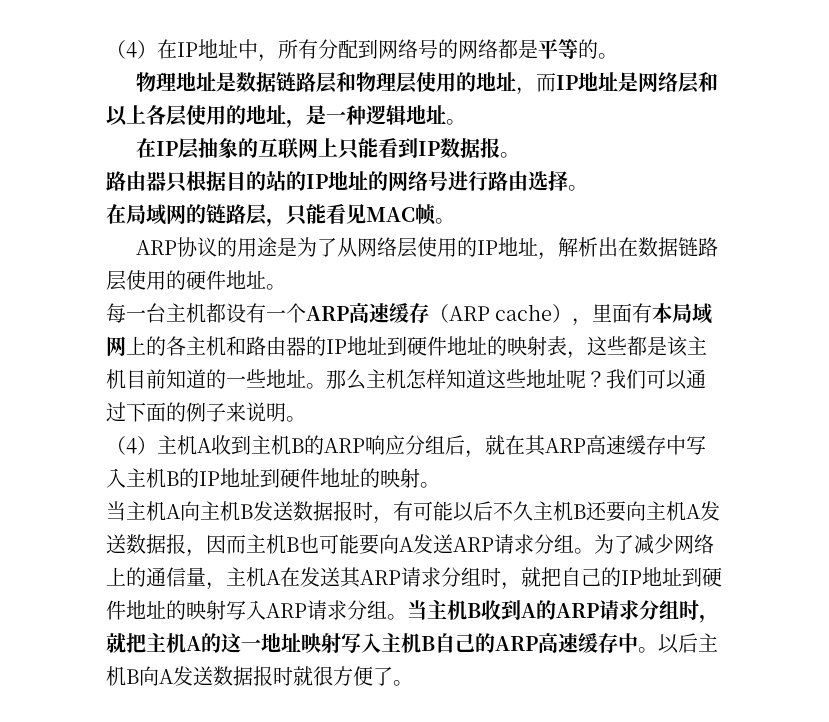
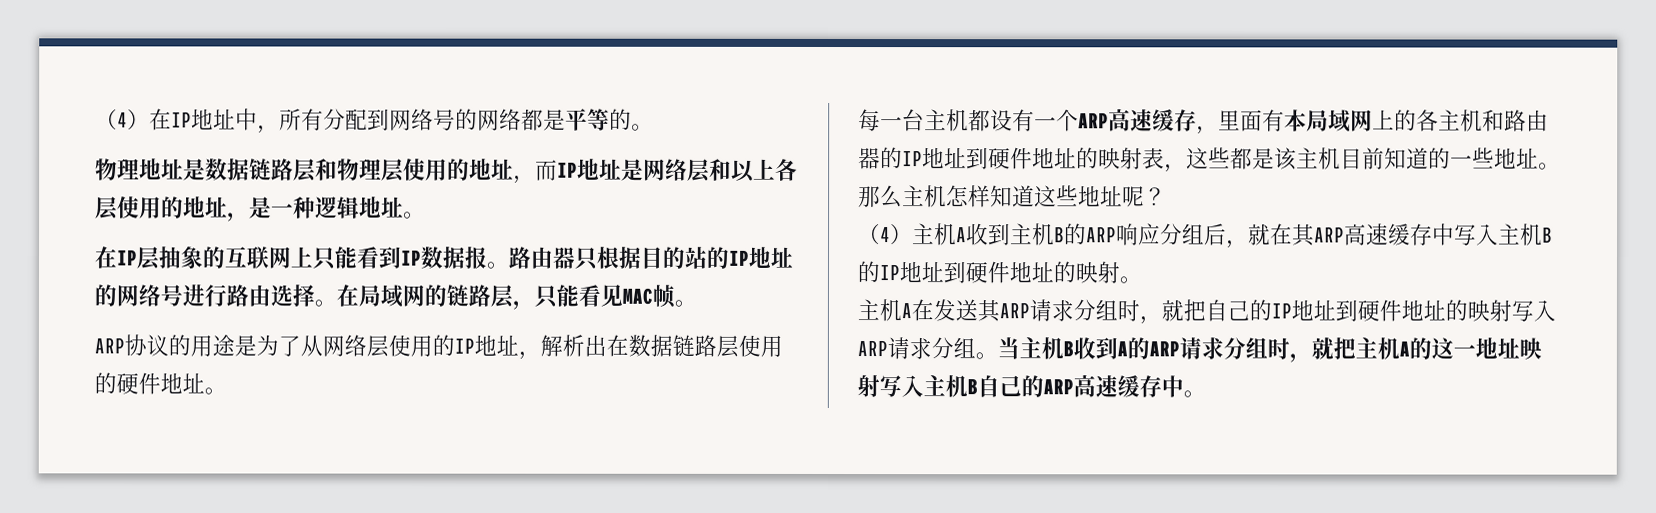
(521, 155) // -> (509, 265) none
(588, 188) // -> (337, 303) none
[429,304,573,323] （ARP cache） -> (1197, 120) none
[606,369,706,390] [106,402,306,422] 我们可以通过下面的例子来说明。 -> (1167, 196) none
[106,501,720,524] [106,534,714,557] [106,567,226,590] 当主机A向主机B发送数据报时，有可能以后不久主机B还要向主机A发送数据报，因而主机B也可能要向A发送ARP请求分组。为了减少网络上的通信量， -> (1142, 280) none
[658,633,718,654] [106,666,413,686] 以后主机B向A发送数据报时就很方便了。 -> (1206, 394) none

